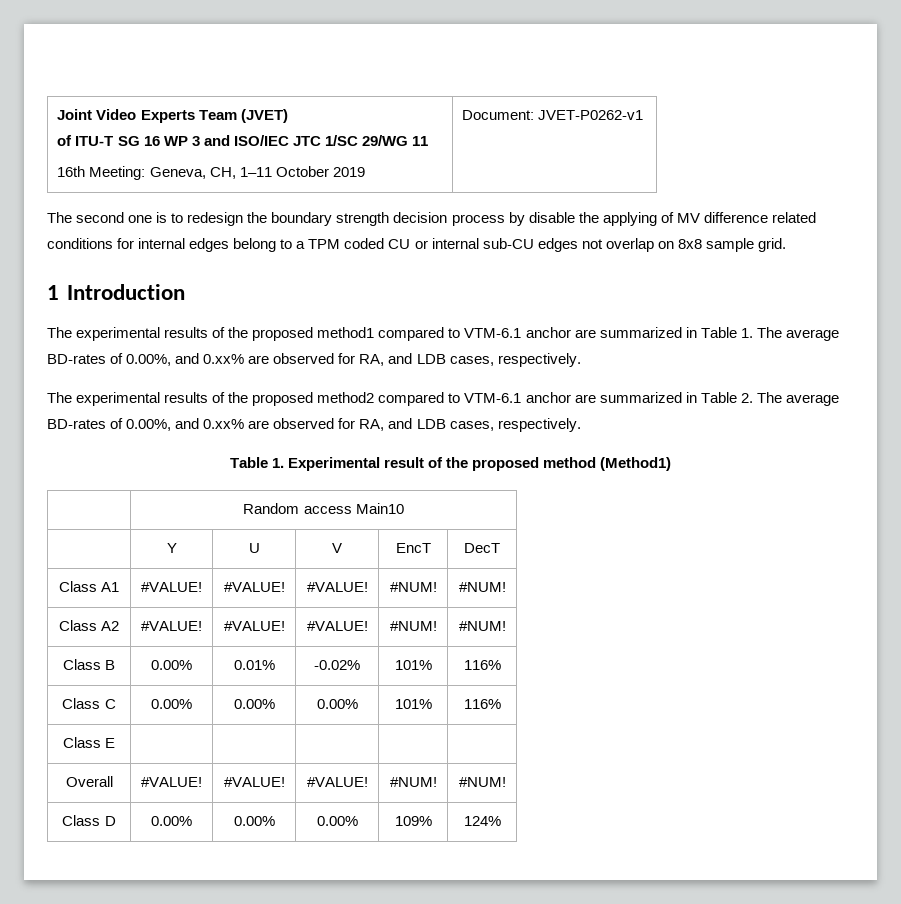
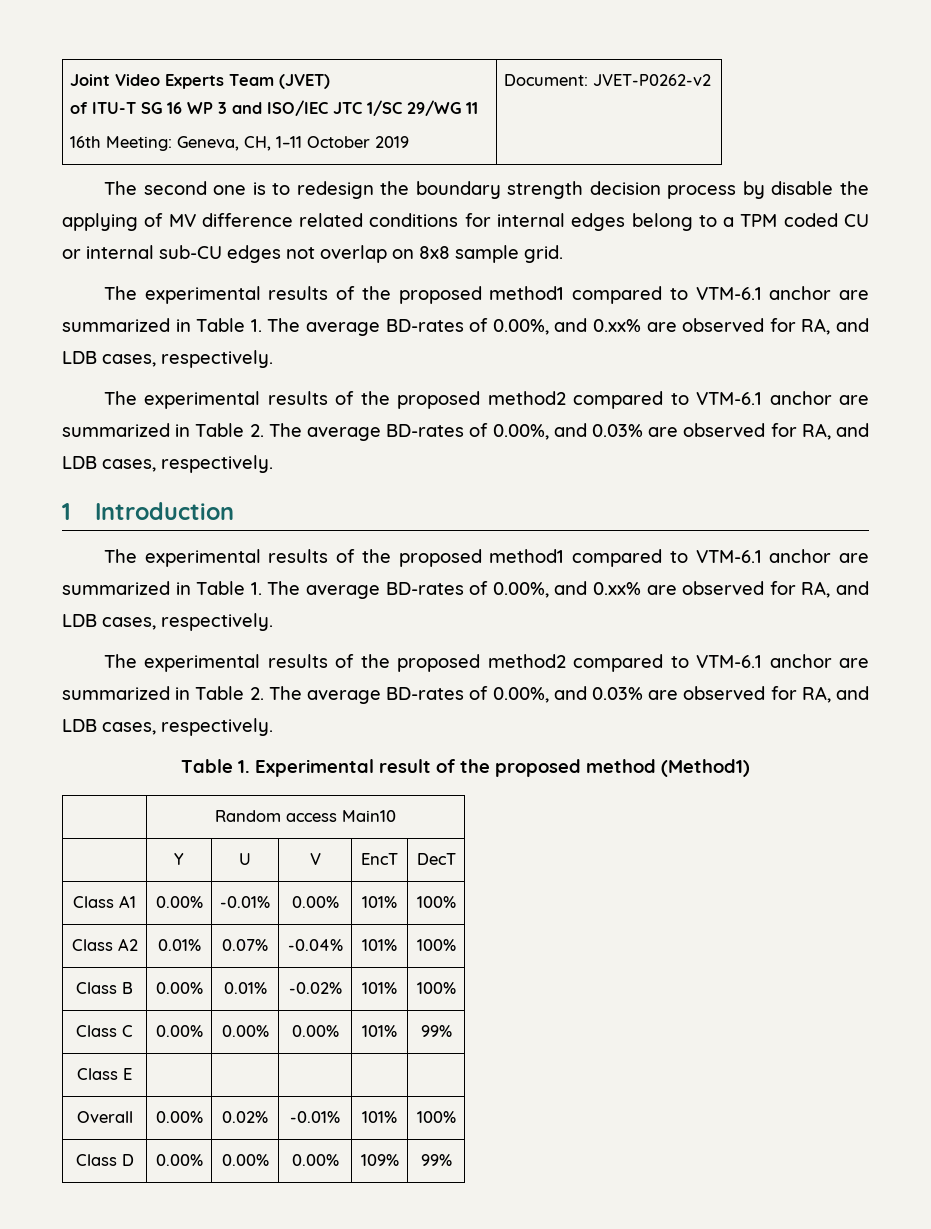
[538,110,644,120] JVET-P0262-v1 -> [593,74,712,86] JVET-P0262-v2
(786, 245) none -> [103,286,869,304] [62,318,870,336] [62,350,273,368] [103,391,870,409] [62,423,870,441] [62,455,273,473] // The experimental results of the proposed method1 compared to VTM-6.1 anchor are summarized in Table 1. The average BD-rates of 0.00%, and 0.xx% are observed for RA, and LDB cases, respectively. // The experimental results of the proposed method2 compared to VTM-6.1 anchor are summarized in Table 2. The average BD-rates of 0.00%, and 0.03% are observed for RA, and LDB cases, respectively.
[203,419,245,429] 0.xx% -> [592,687,643,700] 0.03%
[141,582,202,592] [223,582,285,592] [306,582,368,592] [389,582,437,592] [458,582,506,592] [58,620,120,631] [141,621,202,631] [223,621,285,631] [306,621,368,631] [389,621,437,631] [458,621,506,631] #VALUE! | #VALUE! | #VALUE! | #NUM! | #NUM! // Class A2 | #VALUE! | #VALUE! | #VALUE! | #NUM! | #NUM! -> [155,896,203,908] [220,896,270,908] [291,896,339,908] [362,896,397,908] [416,896,456,908] [71,938,138,951] [157,939,201,951] [222,939,268,951] [287,939,343,951] [362,939,397,951] [416,939,456,951] 0.00% | -0.01% | 0.00% | 101% | 100% // Class A2 | 0.01% | 0.07% | -0.04% | 101% | 100%
[463,660,501,670] 116% -> [416,982,456,994] 100%
[463,699,501,709] 116% -> [420,1025,452,1037] 99%
[141,777,202,787] [223,777,285,787] [306,777,368,787] [389,777,437,787] [458,777,506,787] #VALUE! | #VALUE! | #VALUE! | #NUM! | #NUM! -> [155,1111,203,1123] [222,1111,268,1123] [290,1111,340,1123] [362,1111,397,1123] [416,1111,456,1123] 0.00% | 0.02% | -0.01% | 101% | 100%
[463,816,501,826] 124% -> [420,1154,452,1166] 99%

